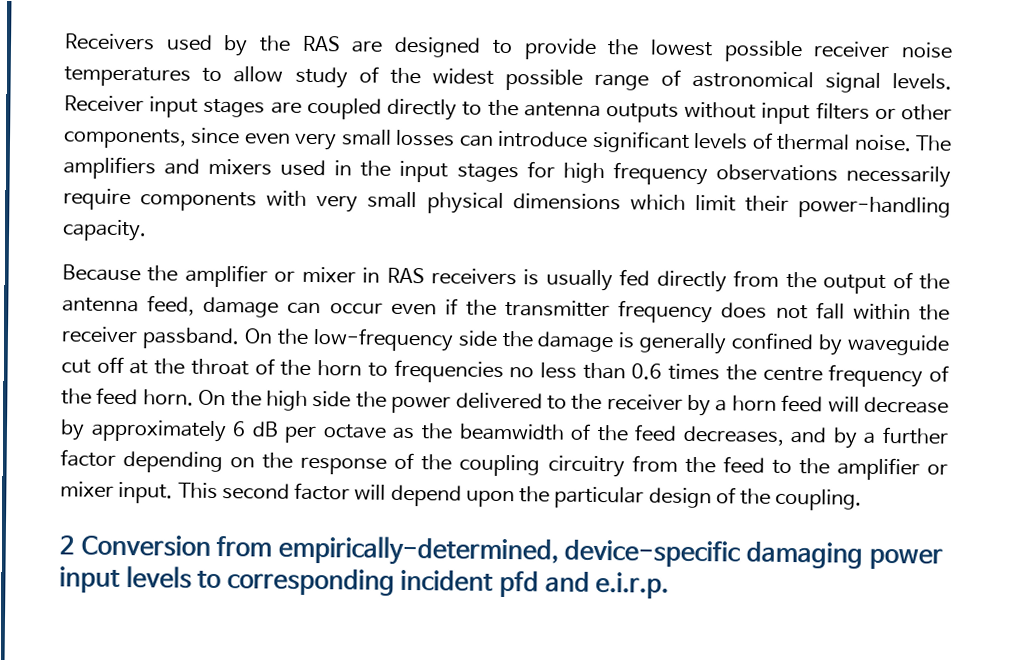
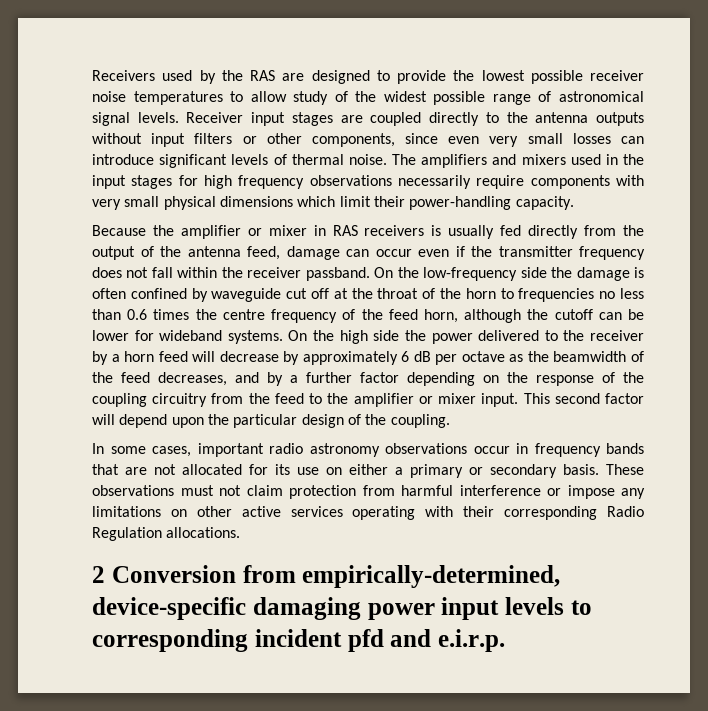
[639,332,728,355] generally -> [92,288,126,299] often
[142,389,194,406] horn. -> [423,309,645,323] [92,330,283,344] horn, although the cutoff can be lower for wideband systems.
(863, 499) none -> [92,443,644,457] [92,464,644,478] [92,485,645,499] [92,506,645,520] [92,527,241,541] // In some cases, important radio astronomy observations occur in frequency bands that are not allocated for its use on either a primary or secondary basis. These observations must not claim protection from harmful interference or impose any limitations on other active services operating with their corresponding Radio Regulation allocations.

